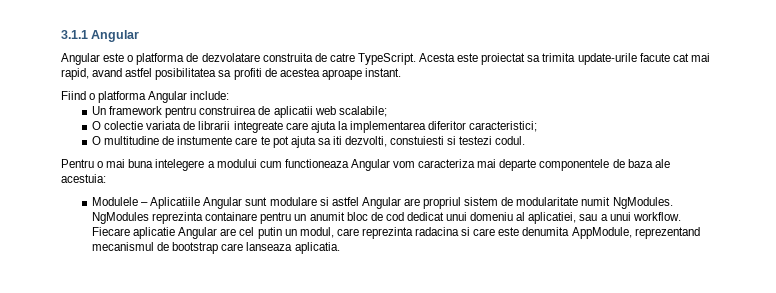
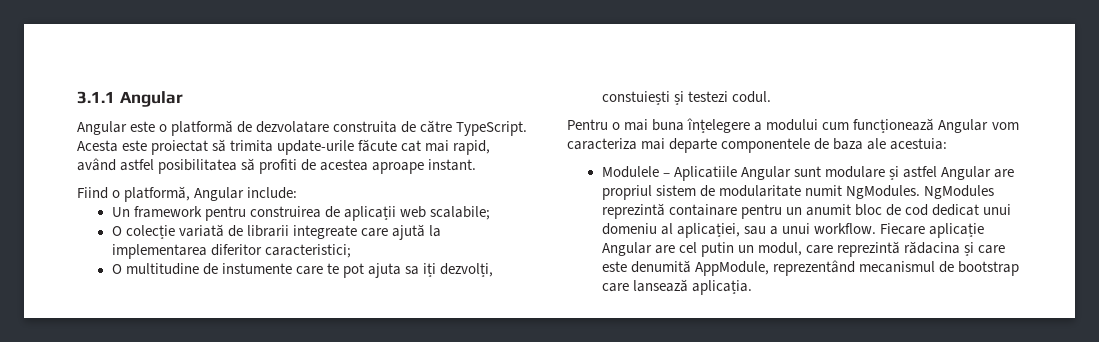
[136,53,185,65] platforma -> [171,120,234,136] platformă
[329,53,355,62] catre -> [420,120,453,133] către
[527,55,541,62] sa -> [212,139,227,152] să
[639,53,670,62] facute -> [358,139,398,152] făcute
[92,68,123,77] avand -> [77,158,116,171] având
[218,70,232,77] sa -> [241,158,256,171] să
[98,91,147,103] platforma -> [124,186,191,202] platformă,
[273,106,313,118] aplicatii -> [343,206,396,221] aplicații
[104,121,182,130] colectie variata -> [125,224,224,239] colecție variată
[310,121,336,133] ajuta -> [391,224,425,240] ajută
[332,136,457,147] iti dezvolti, constuiesti si -> [423,263,494,277] [601,91,684,105] iți dezvolți, constuiești și
[155,159,205,171] intelegere -> [687,118,751,133] înțelegere
[284,159,349,168] functioneaza -> [853,118,935,133] funcționează
[319,197,329,206] si -> [888,166,899,180] și
[152,212,204,224] reprezinta -> [601,203,665,219] reprezintă
[528,212,577,224] aplicatiei, -> [676,223,740,238] aplicației,
[133,227,176,239] aplicatie -> [928,223,984,238] aplicație
[361,227,700,239] reprezinta radacina si care este denumita AppModule, reprezentand -> [836,241,1006,257] [601,260,855,276] reprezintă rădacina și care este denumită AppModule, reprezentând
[246,242,340,254] lanseaza aplicatia. -> [632,279,752,295] lansează aplicația.

